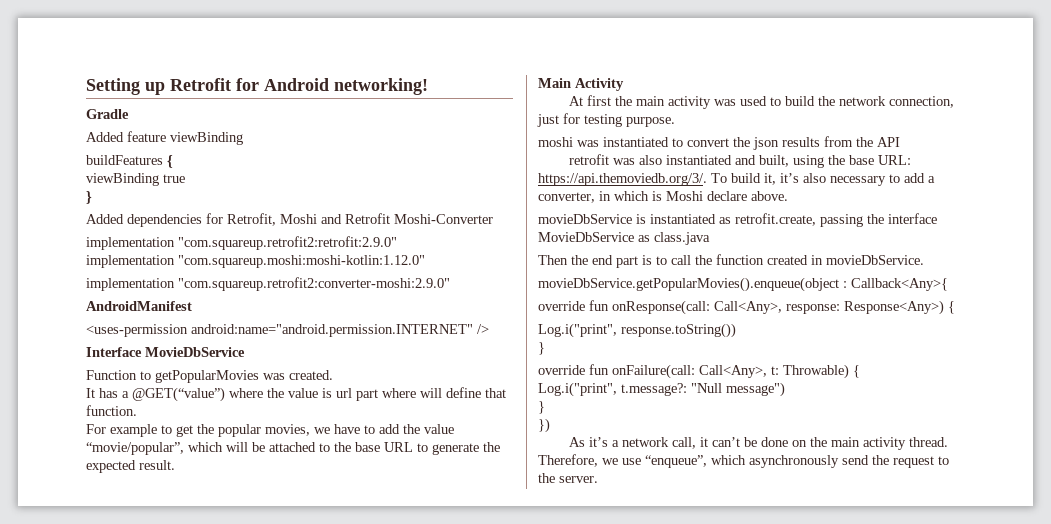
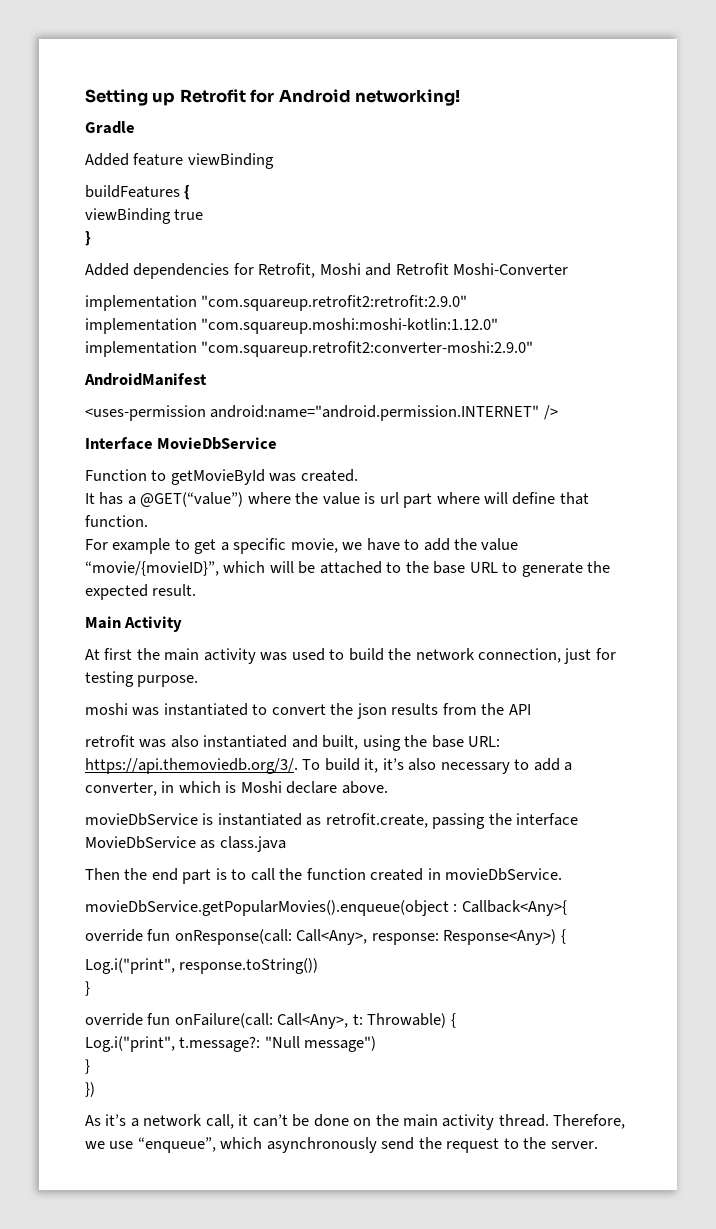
[155,370,259,383] getPopularMovies -> [170,469,265,485] getMovieById
[197,424,310,437] the popular movies, -> [220,538,338,554] a specific movie,
[86,442,184,455] “movie/popular”, -> [85,561,219,576] “movie/{movieID}”,

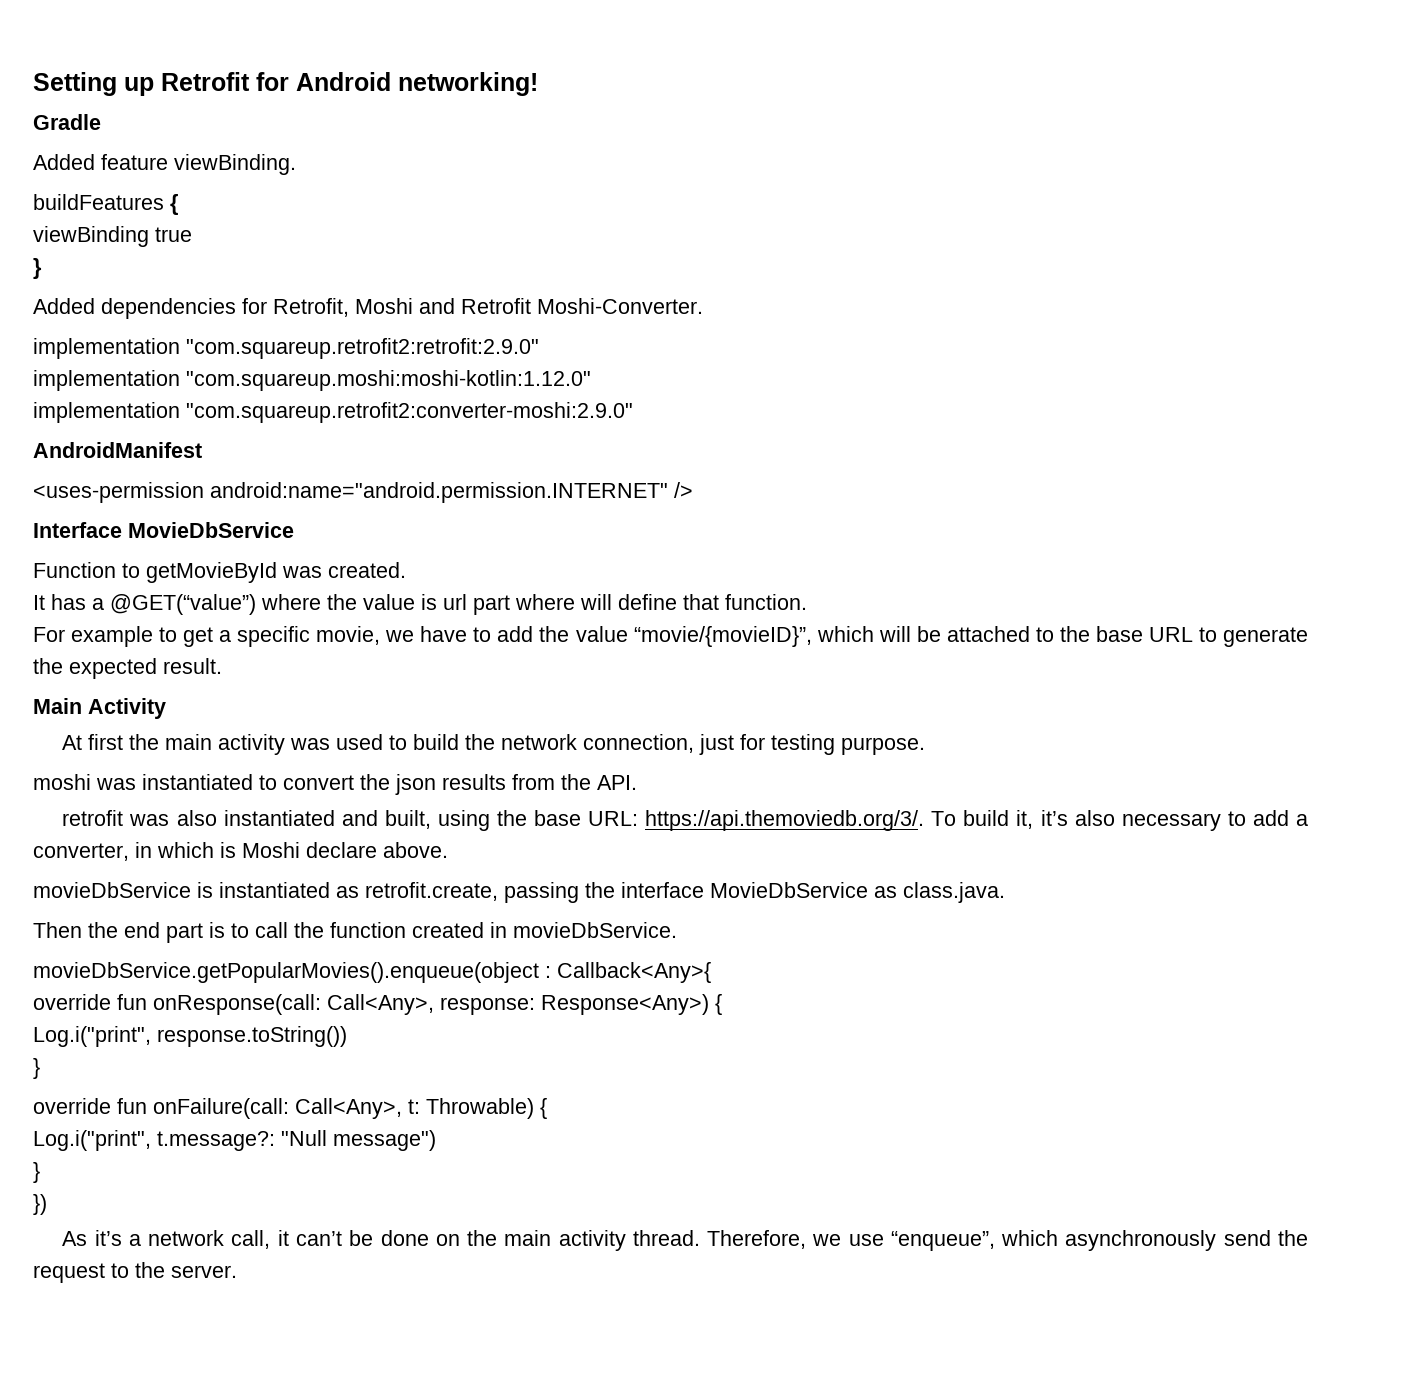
[187,153,274,169] viewBinding -> [174,154,296,175] viewBinding.
[453,263,569,275] Moshi-Converter -> [537,298,703,314] Moshi-Converter.
[508,704,531,715] API -> [597,775,637,790] API.
[219,836,286,852] class.java -> [903,882,1005,903] class.java.

